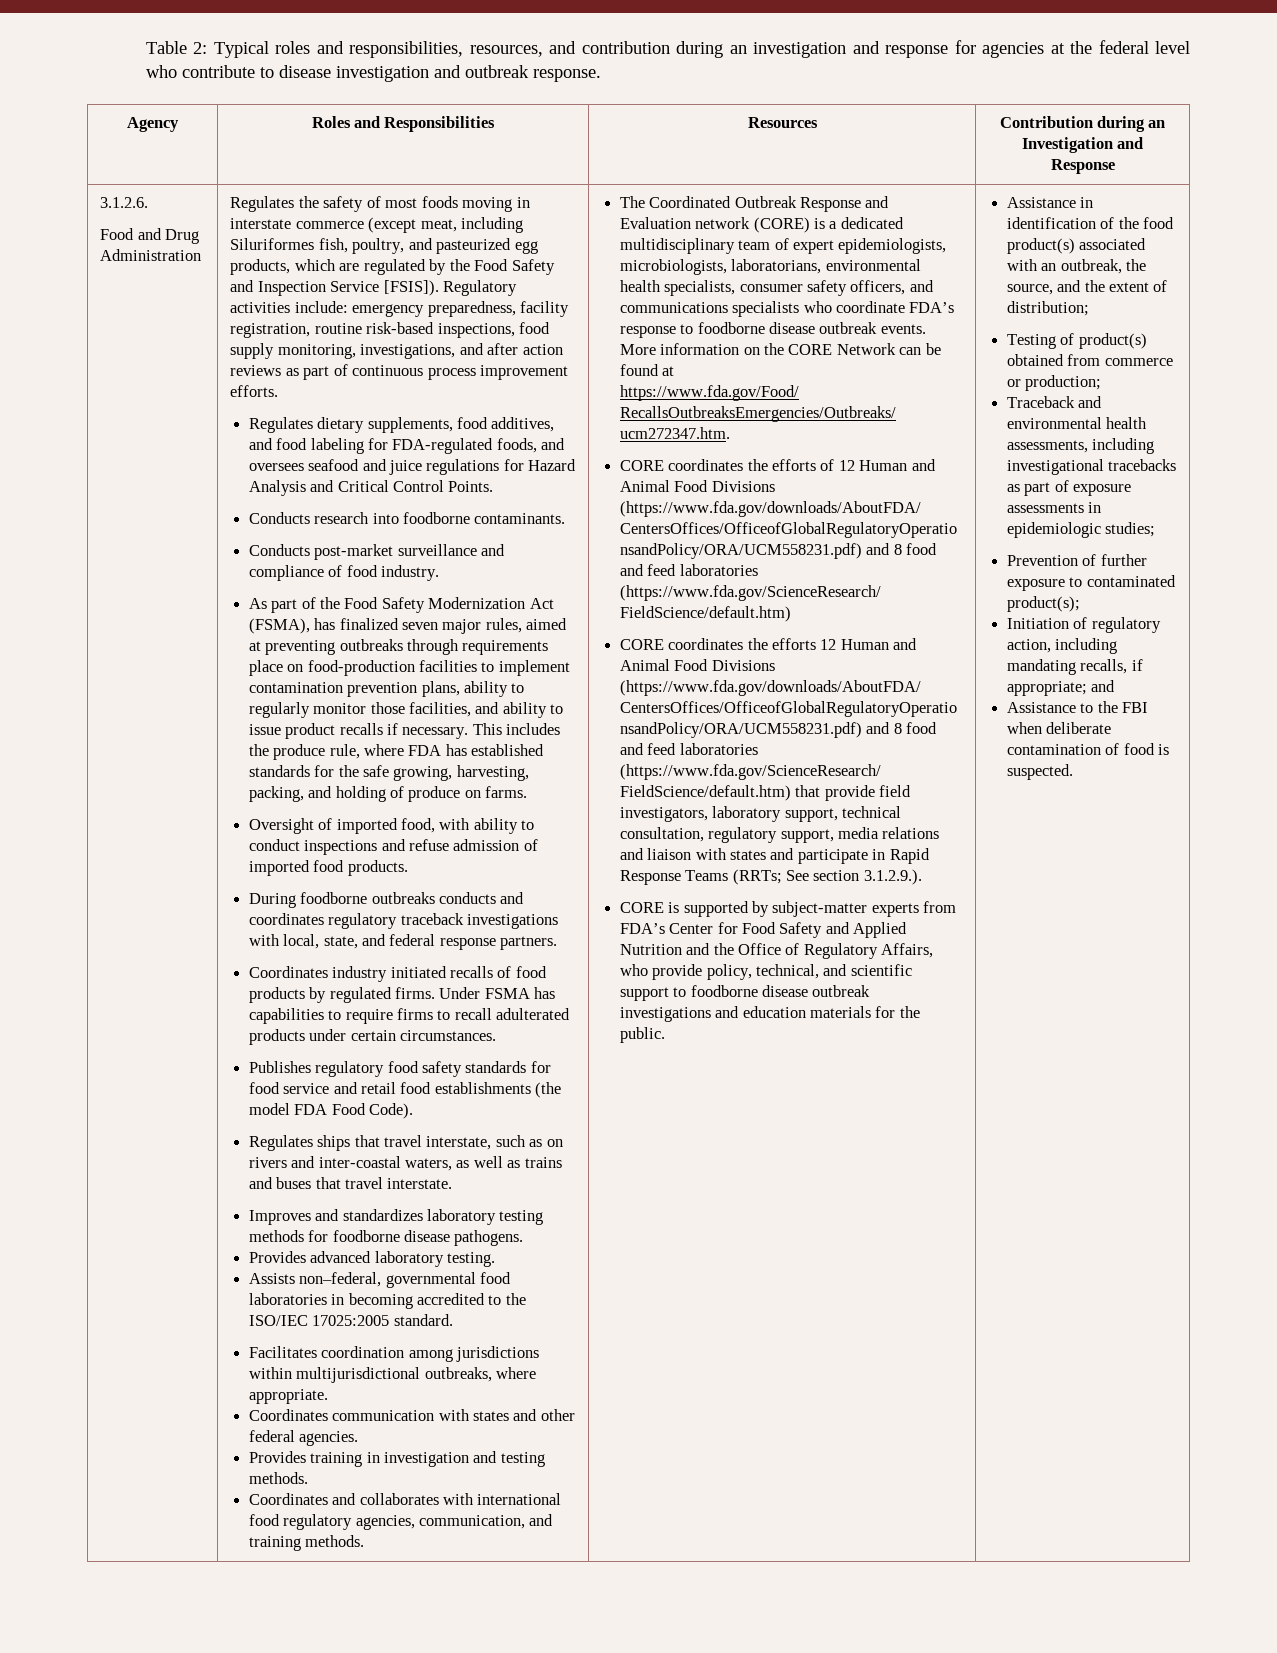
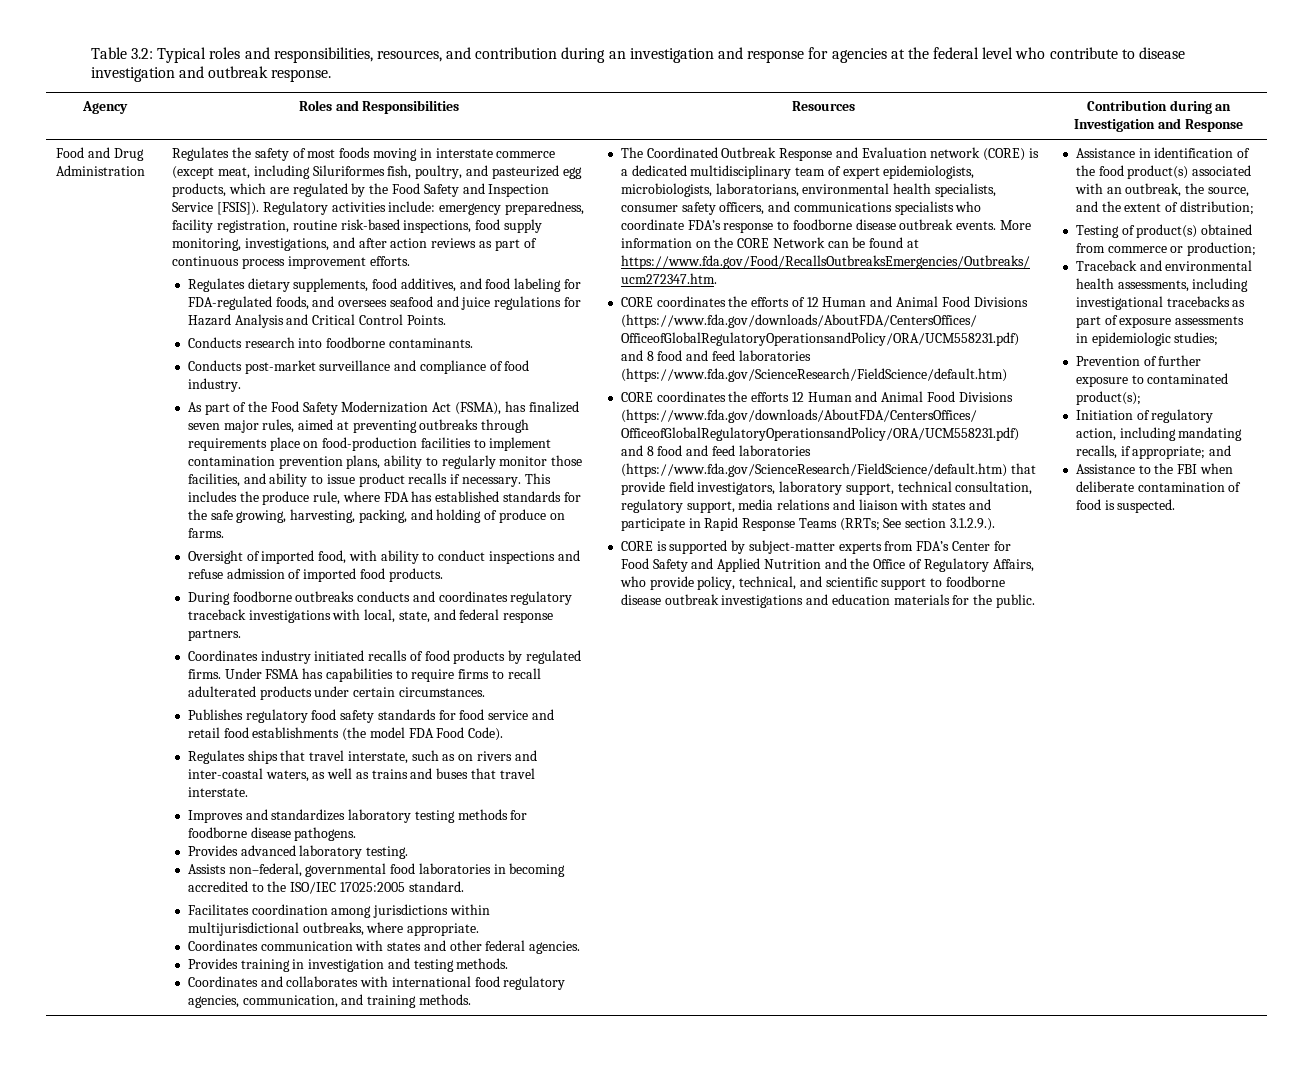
[193,42,208,54] 2: -> [130,48,153,59] 3.2:
[100,197,149,208] 3.1.2.6. // -> (1243, 125) none

